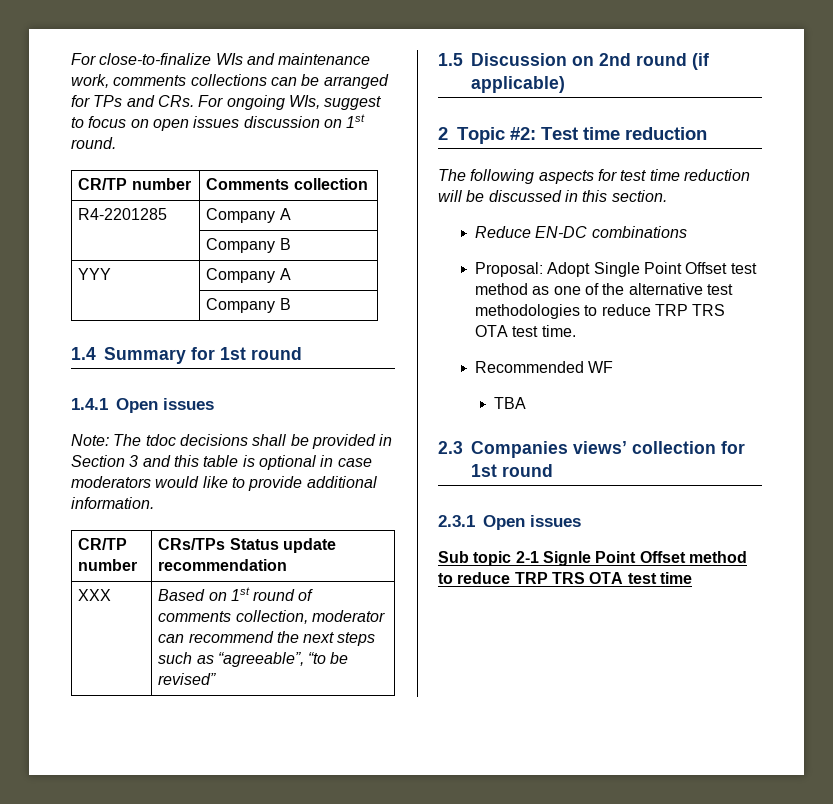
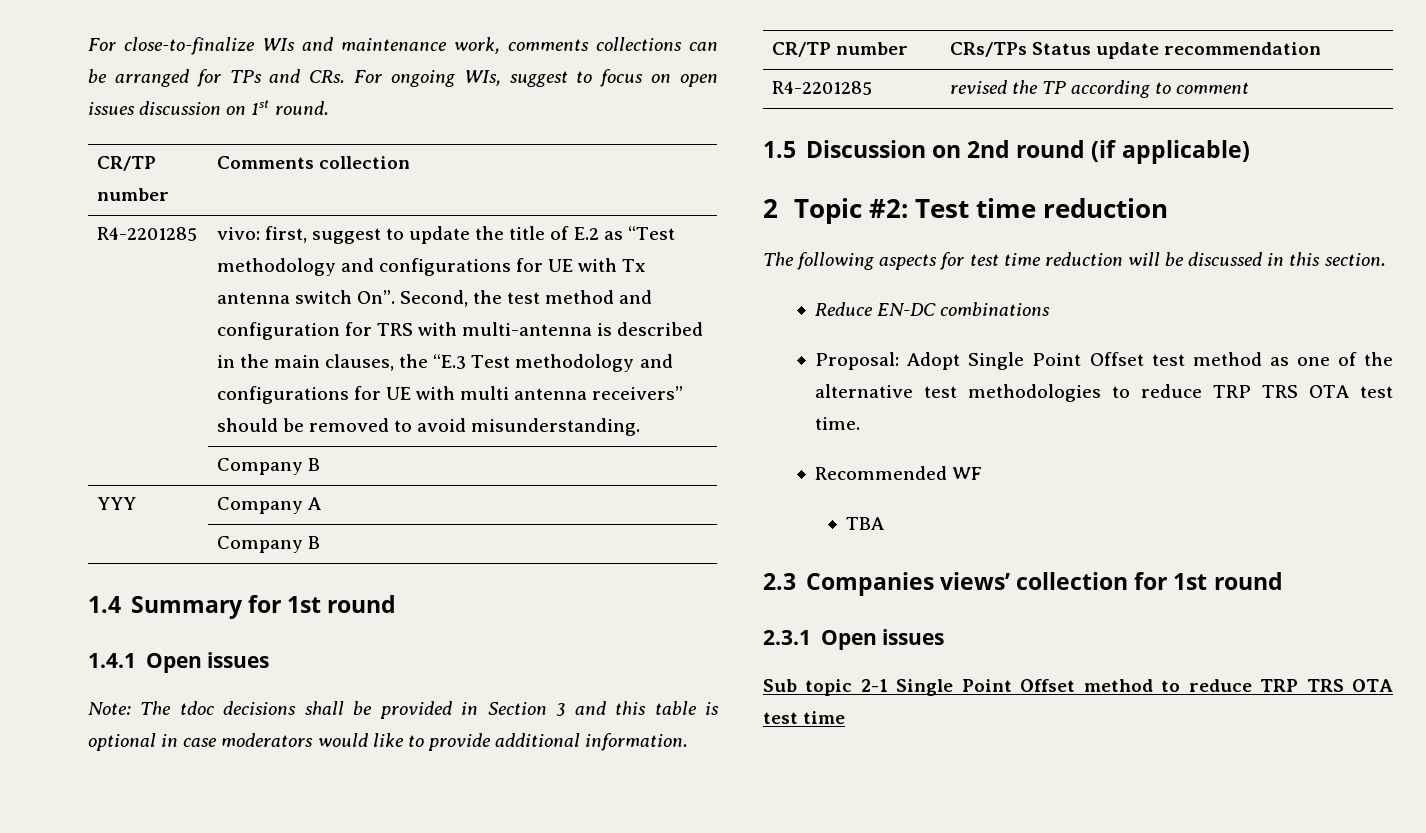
[206,208,291,223] Company A -> [216,226,675,244] [216,258,647,276] [216,290,653,307] [216,322,704,340] [216,354,673,372] [216,386,684,404] [216,418,641,436] vivo: first, suggest to update the title of E.2 as “Test methodology and configurations for UE with Tx antenna switch On”. Second, the test method and configuration for TRS with multi-antenna is described in the main clauses, the “E.3 Test methodology and configurations for UE with multi antenna receivers” should be removed to avoid misunderstanding.
[78,589,112,601] [158,587,314,601] [158,610,385,624] [158,631,376,646] [158,652,349,667] [158,673,217,685] XXX | Based on 1st round of comments collection, moderator can recommend the next steps such as “agreeable”, “to be revised” -> [771,81,872,95] [949,80,1250,98] R4-2201285 | revised the TP according to comment
[542,551,591,566] Signle -> [896,679,954,696] Single

